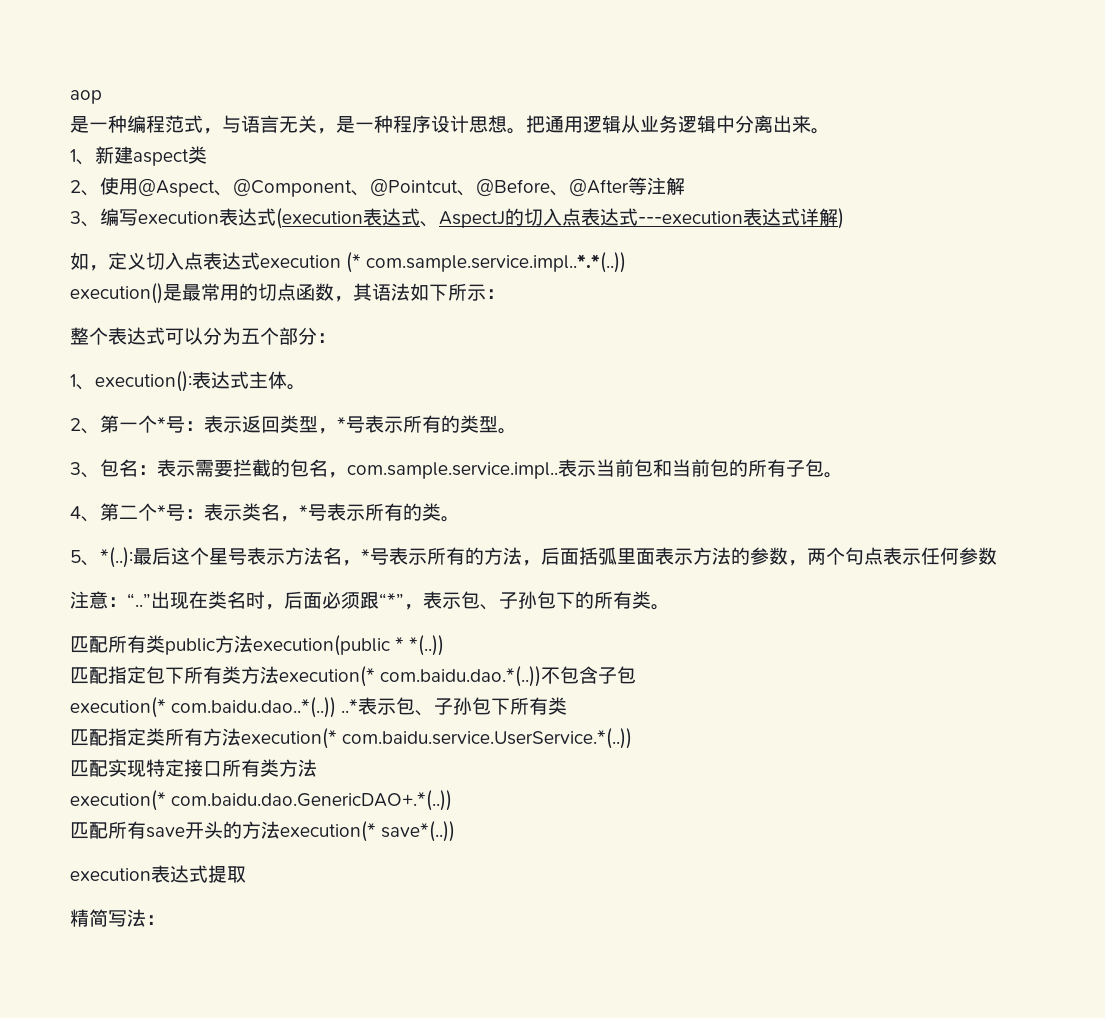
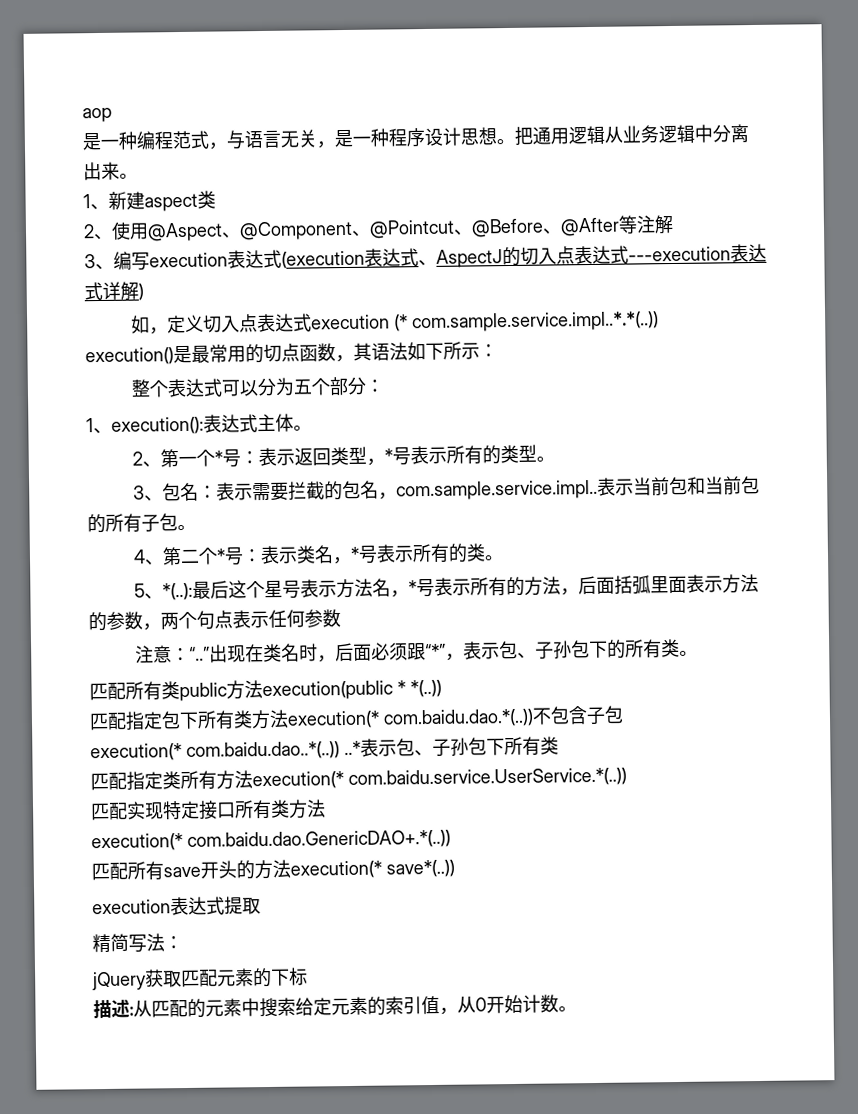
(165, 920) none -> [92,967,308,991] [93,994,577,1019] // jQuery获取匹配元素的下标 // 描述:从匹配的元素中搜索给定元素的索引值，从0开始计数。

